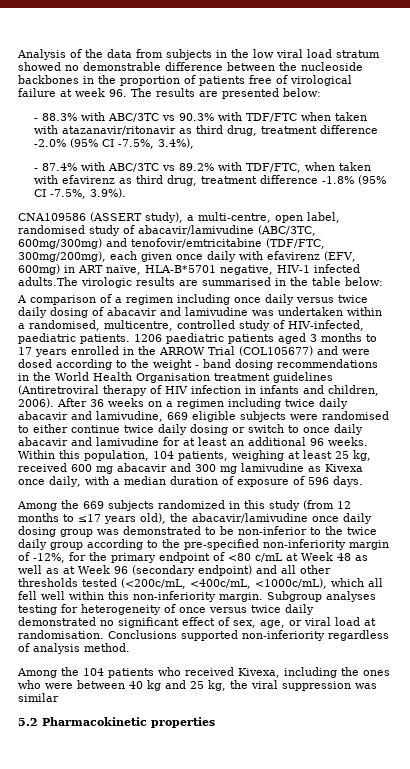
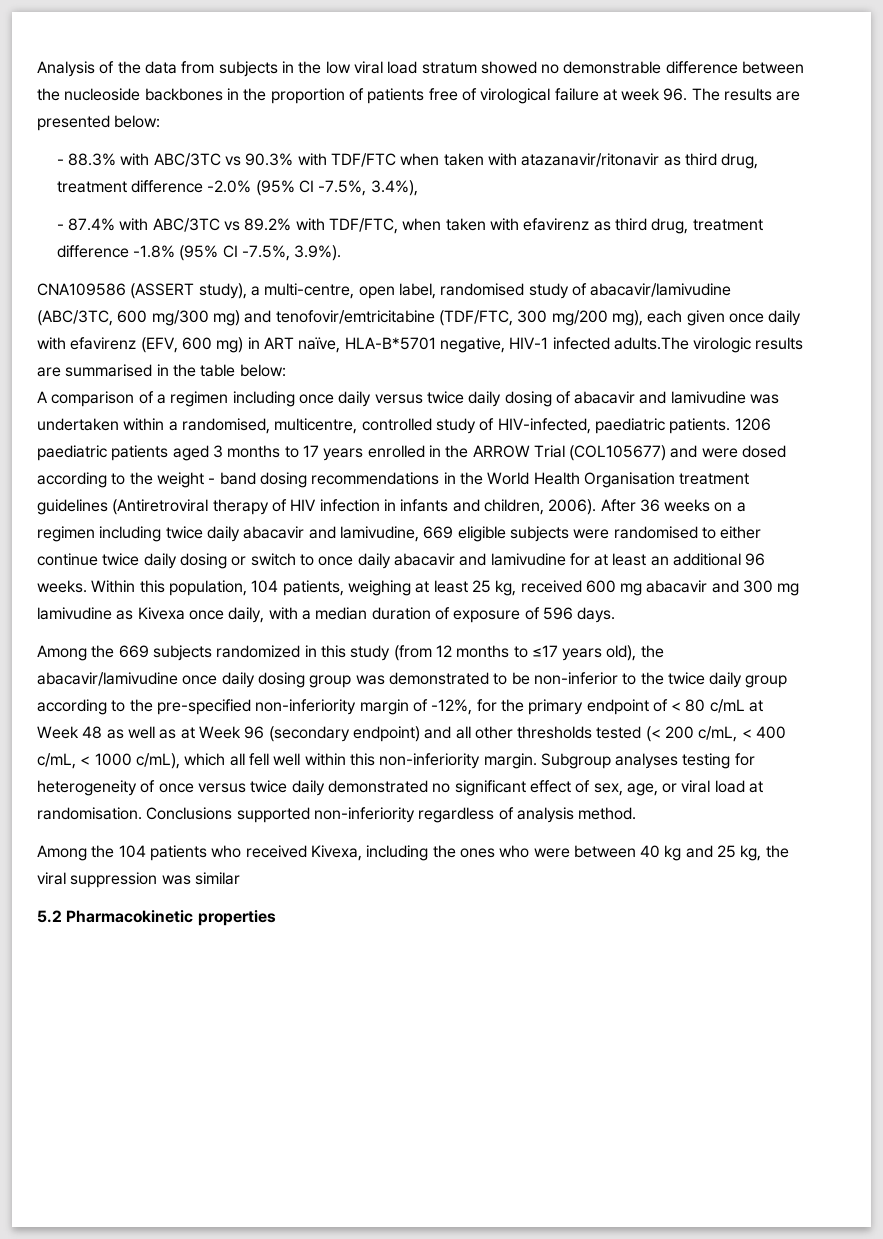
[18,238,325,249] [18,251,106,262] 600mg/300mg) and tenofovir/emtricitabine (TDF/FTC, 300mg/200mg), -> [117,310,643,326] 600 mg/300 mg) and tenofovir/emtricitabine (TDF/FTC, 300 mg/200 mg),
[18,264,60,275] 600mg) -> [181,337,244,353] 600 mg)
[228,553,251,561] <80 -> [671,699,706,712] < 80
[121,578,327,589] (<200c/mL, <400c/mL, <1000c/mL), -> [645,726,787,742] [37,753,180,769] (< 200 c/mL, < 400 c/mL, < 1000 c/mL),

